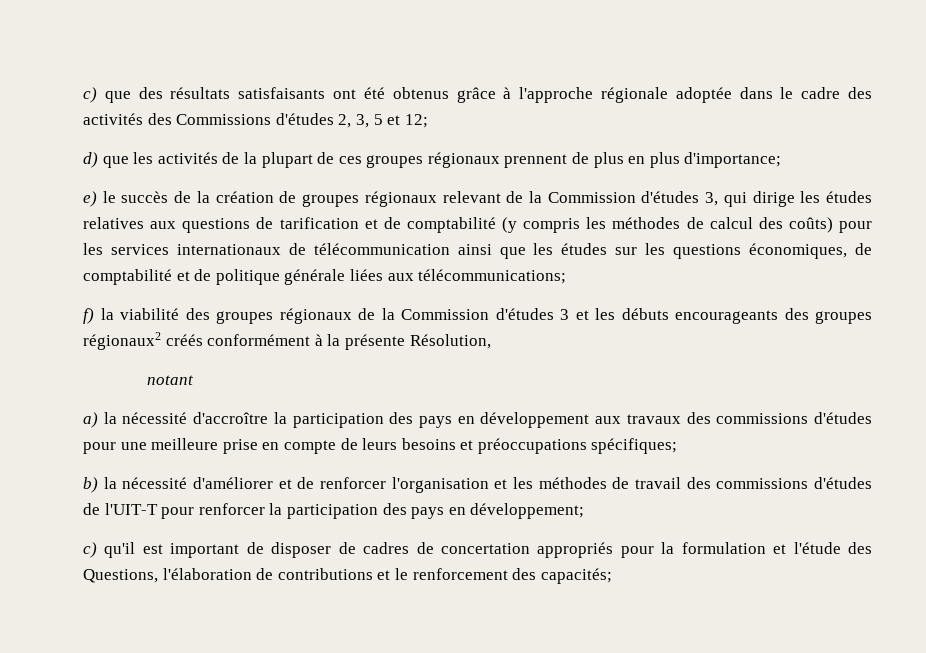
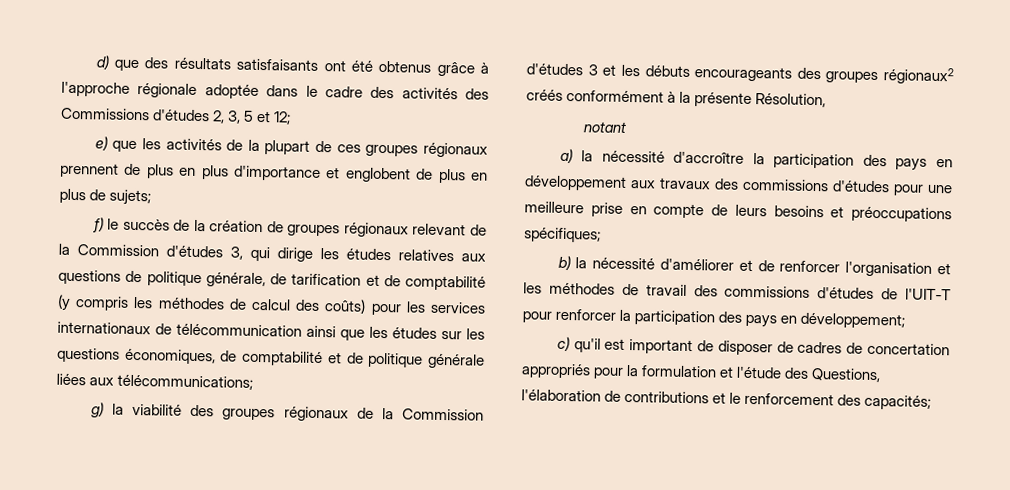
[83,87,97,103] c) -> [95,55,110,70] d)
[83,152,98,168] d) -> [94,136,108,151] e)
[684,152,782,168] [83,191,97,207] d'importance; // e) -> [234,165,488,184] [59,188,152,206] [91,217,104,233] d'importance et englobent de plus en plus de sujets; // f)
(274, 223) none -> [146,271,287,288] politique générale, de
[83,308,94,324] f) -> [90,402,104,418] g)

